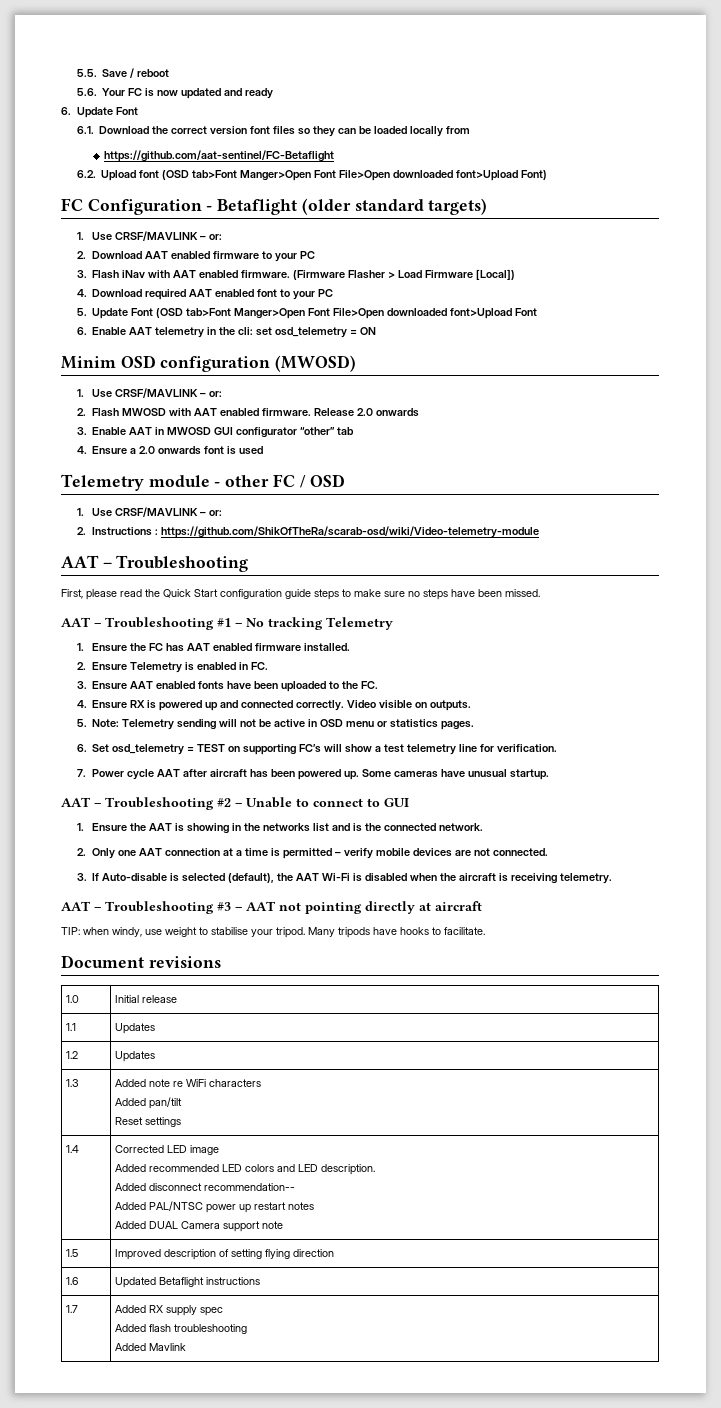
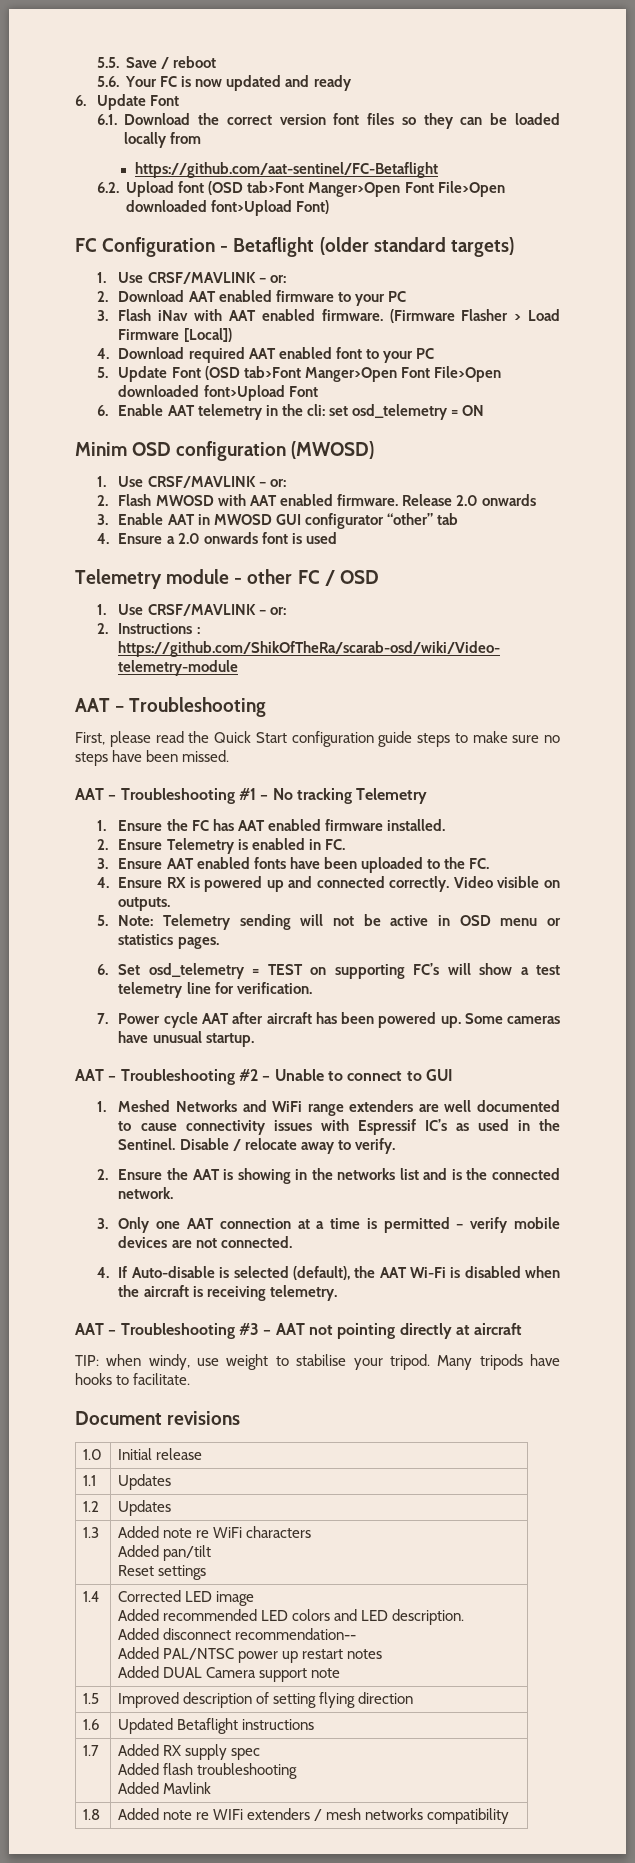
(84, 827) none -> [118,1100,560,1116] [118,1119,560,1135] [118,1138,395,1154] [96,1169,108,1180] Meshed Networks and WiFi range extenders are well documented to cause connectivity issues with Espressif IC’s as used in the Sentinel. Disable / relocate away to verify. // 2.
[76,848,86,856] 2. -> [96,1218,108,1229] 3.
[76,873,87,881] 3. -> [96,1267,109,1278] 4.
(187, 1347) none -> [82,1809,100,1820] [117,1808,510,1824] // 1.8 | Added note re WIFi extenders / mesh networks compatibility

